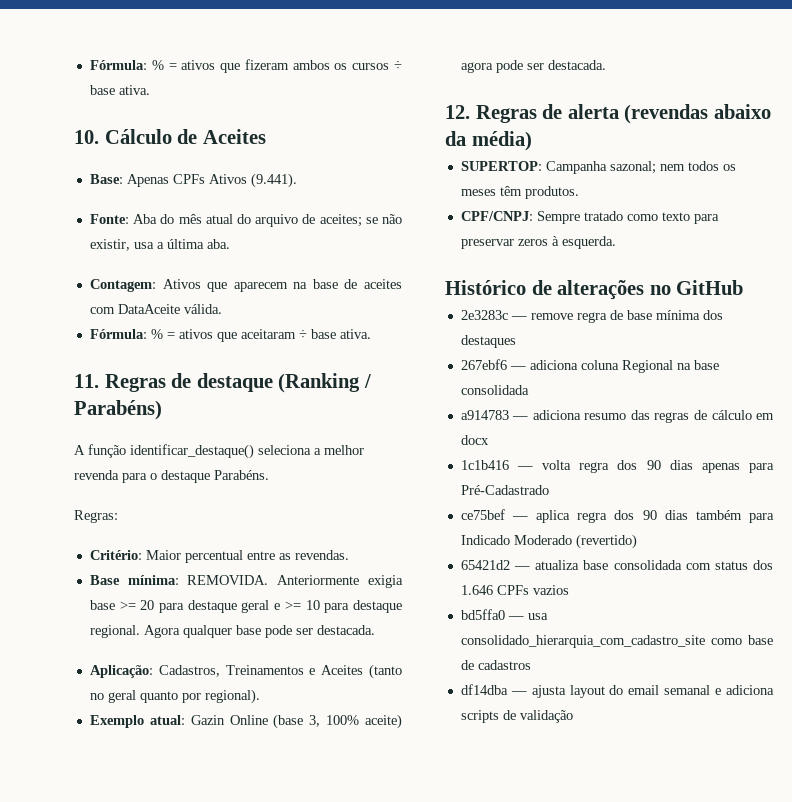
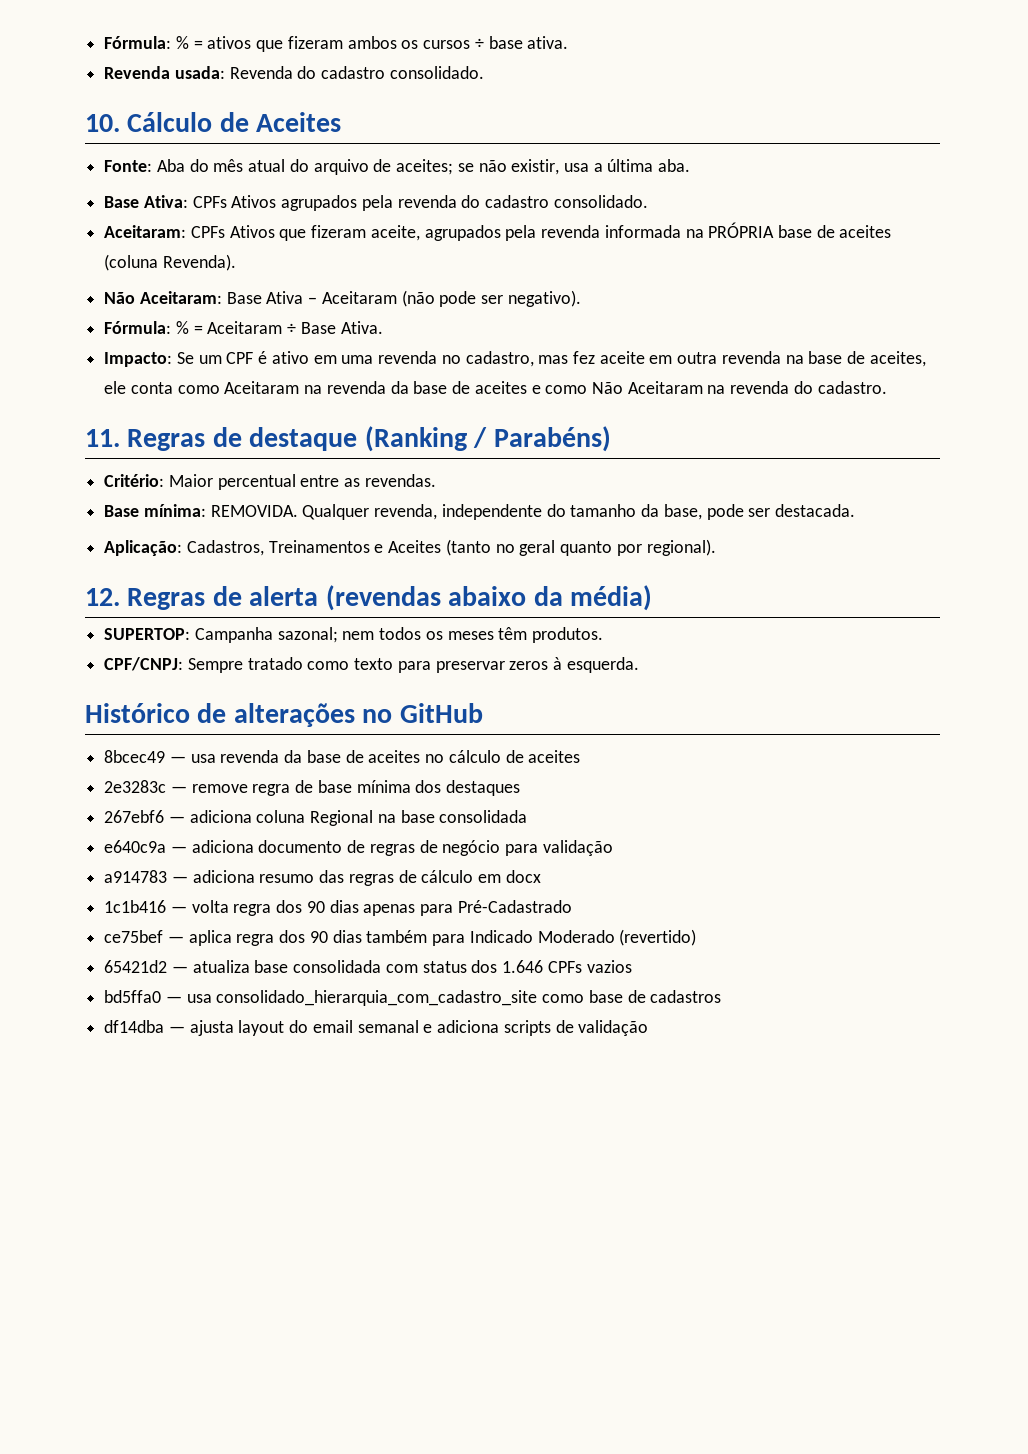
(150, 90) none -> [104,66,484,79] // Revenda usada: Revenda do cadastro consolidado.
[89,173,297,188] // Base: Apenas CPFs Ativos (9.441). -> (342, 122) none
[89,279,402,292] [89,304,222,314] [89,329,371,342] Contagem: Ativos que aparecem na base de aceites com DataAceite válida. // Fórmula: % = ativos que aceitaram ÷ base ativa. -> [104,195,648,211] [104,222,892,241] [104,254,236,271] [104,290,581,307] [104,321,383,334] [104,351,926,367] [104,381,887,394] Base Ativa: CPFs Ativos agrupados pela revenda do cadastro consolidado. // Aceitaram: CPFs Ativos que fizeram aceite, agrupados pela revenda informada na PRÓPRIA base de aceites (coluna Revenda). // Não Aceitaram: Base Ativa − Aceitaram (não pode ser negativo). // Fórmula: % = Aceitaram ÷ Base Ativa. // Impacto: Se um CPF é ativo em uma revenda no cadastro, mas fez aceite em outra revenda na base de aceites, ele conta como Aceitaram na revenda da base de aceites e como Não Aceitaram na revenda do cadastro.
[74,444,364,459] [74,470,269,483] [74,510,118,523] // A função identificar_destaque() seleciona a melhor revenda para o destaque Parabéns. // Regras: -> (611, 439) none
[277,575,403,588] [89,600,403,613] [89,625,261,638] Anteriormente exigia base >= 20 para destaque geral e >= 10 para destaque regional. Agora qualquer base -> [302,504,702,520] Qualquer revenda, independente do tamanho da base,
[89,714,403,729] [460,60,606,73] // Exemplo atual: Gazin Online (base 3, 100% aceite) agora pode ser destacada. -> (716, 547) none
(744, 287) none -> [104,750,581,763] // 8bcec49 — usa revenda da base de aceites no cálculo de aceites
(529, 390) none -> [104,840,613,856] // e640c9a — adiciona documento de regras de negócio para validação

